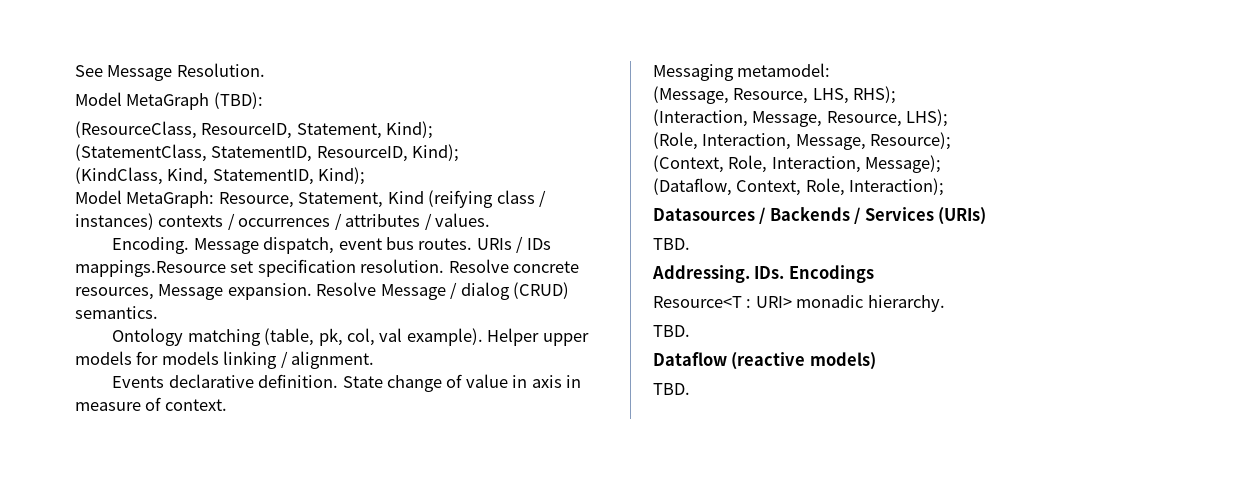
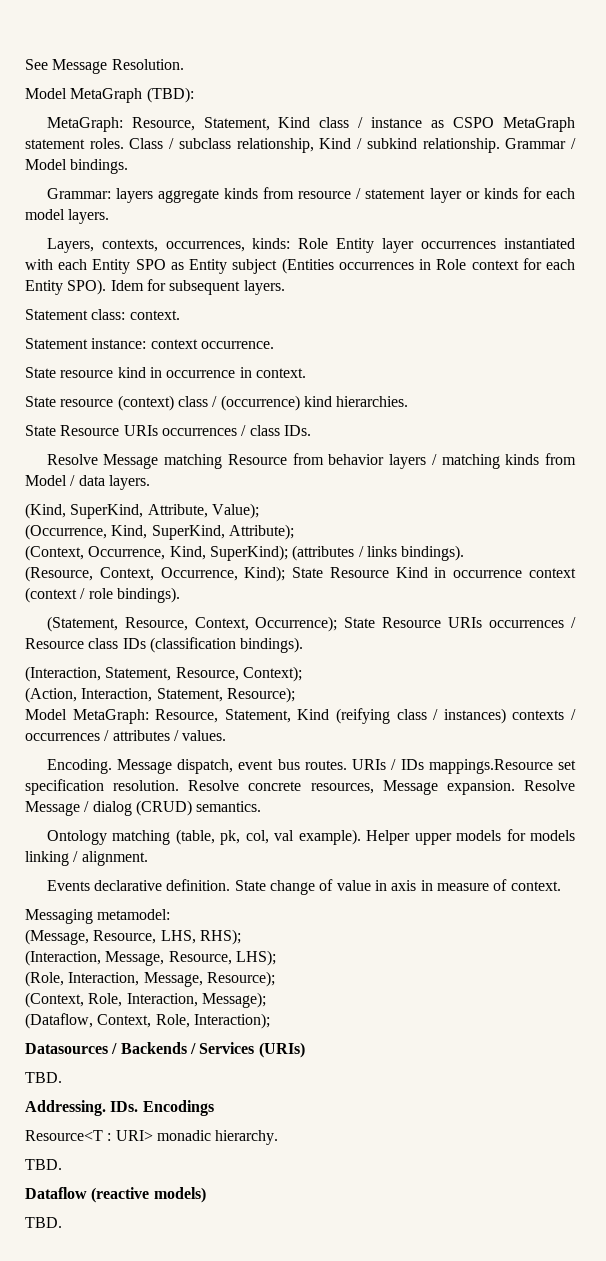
[75,121,434,139] [75,144,460,162] [75,167,366,185] (ResourceClass, ResourceID, Statement, Kind); // (StatementClass, StatementID, ResourceID, Kind); // (KindClass, Kind, StatementID, Kind); -> [46,117,575,132] [25,138,577,153] [25,159,129,174] [46,187,576,203] [25,209,110,224] [46,238,575,253] [25,258,575,274] [25,279,285,295] [25,309,180,320] [25,338,274,349] [25,367,306,378] [25,395,409,411] [25,425,311,436] [46,453,576,469] [25,475,150,490] [25,503,259,519] [25,524,294,540] [25,545,465,561] [25,566,576,582] [25,587,180,603] [46,616,576,632] [25,637,304,653] [25,666,302,682] [25,687,295,703] MetaGraph: Resource, Statement, Kind class / instance as CSPO MetaGraph statement roles. Class / subclass relationship, Kind / subkind relationship. Grammar / Model bindings. // Grammar: layers aggregate kinds from resource / statement layer or kinds for each model layers. // Layers, contexts, occurrences, kinds: Role Entity layer occurrences instantiated with each Entity SPO as Entity subject (Entities occurrences in Role context for each Entity SPO). Idem for subsequent layers. // Statement class: context. // Statement instance: context occurrence. // State resource kind in occurrence in context. // State resource (context) class / (occurrence) kind hierarchies. // State Resource URIs occurrences / class IDs. // Resolve Message matching Resource from behavior layers / matching kinds from Model / data layers. // (Kind, SuperKind, Attribute, Value); // (Occurrence, Kind, SuperKind, Attribute); // (Context, Occurrence, Kind, SuperKind); (attributes / links bindings). // (Resource, Context, Occurrence, Kind); State Resource Kind in occurrence context (context / role bindings). // (Statement, Resource, Context, Occurrence); State Resource URIs occurrences / Resource class IDs (classification bindings). // (Interaction, Statement, Resource, Context); // (Action, Interaction, Statement, Resource);

